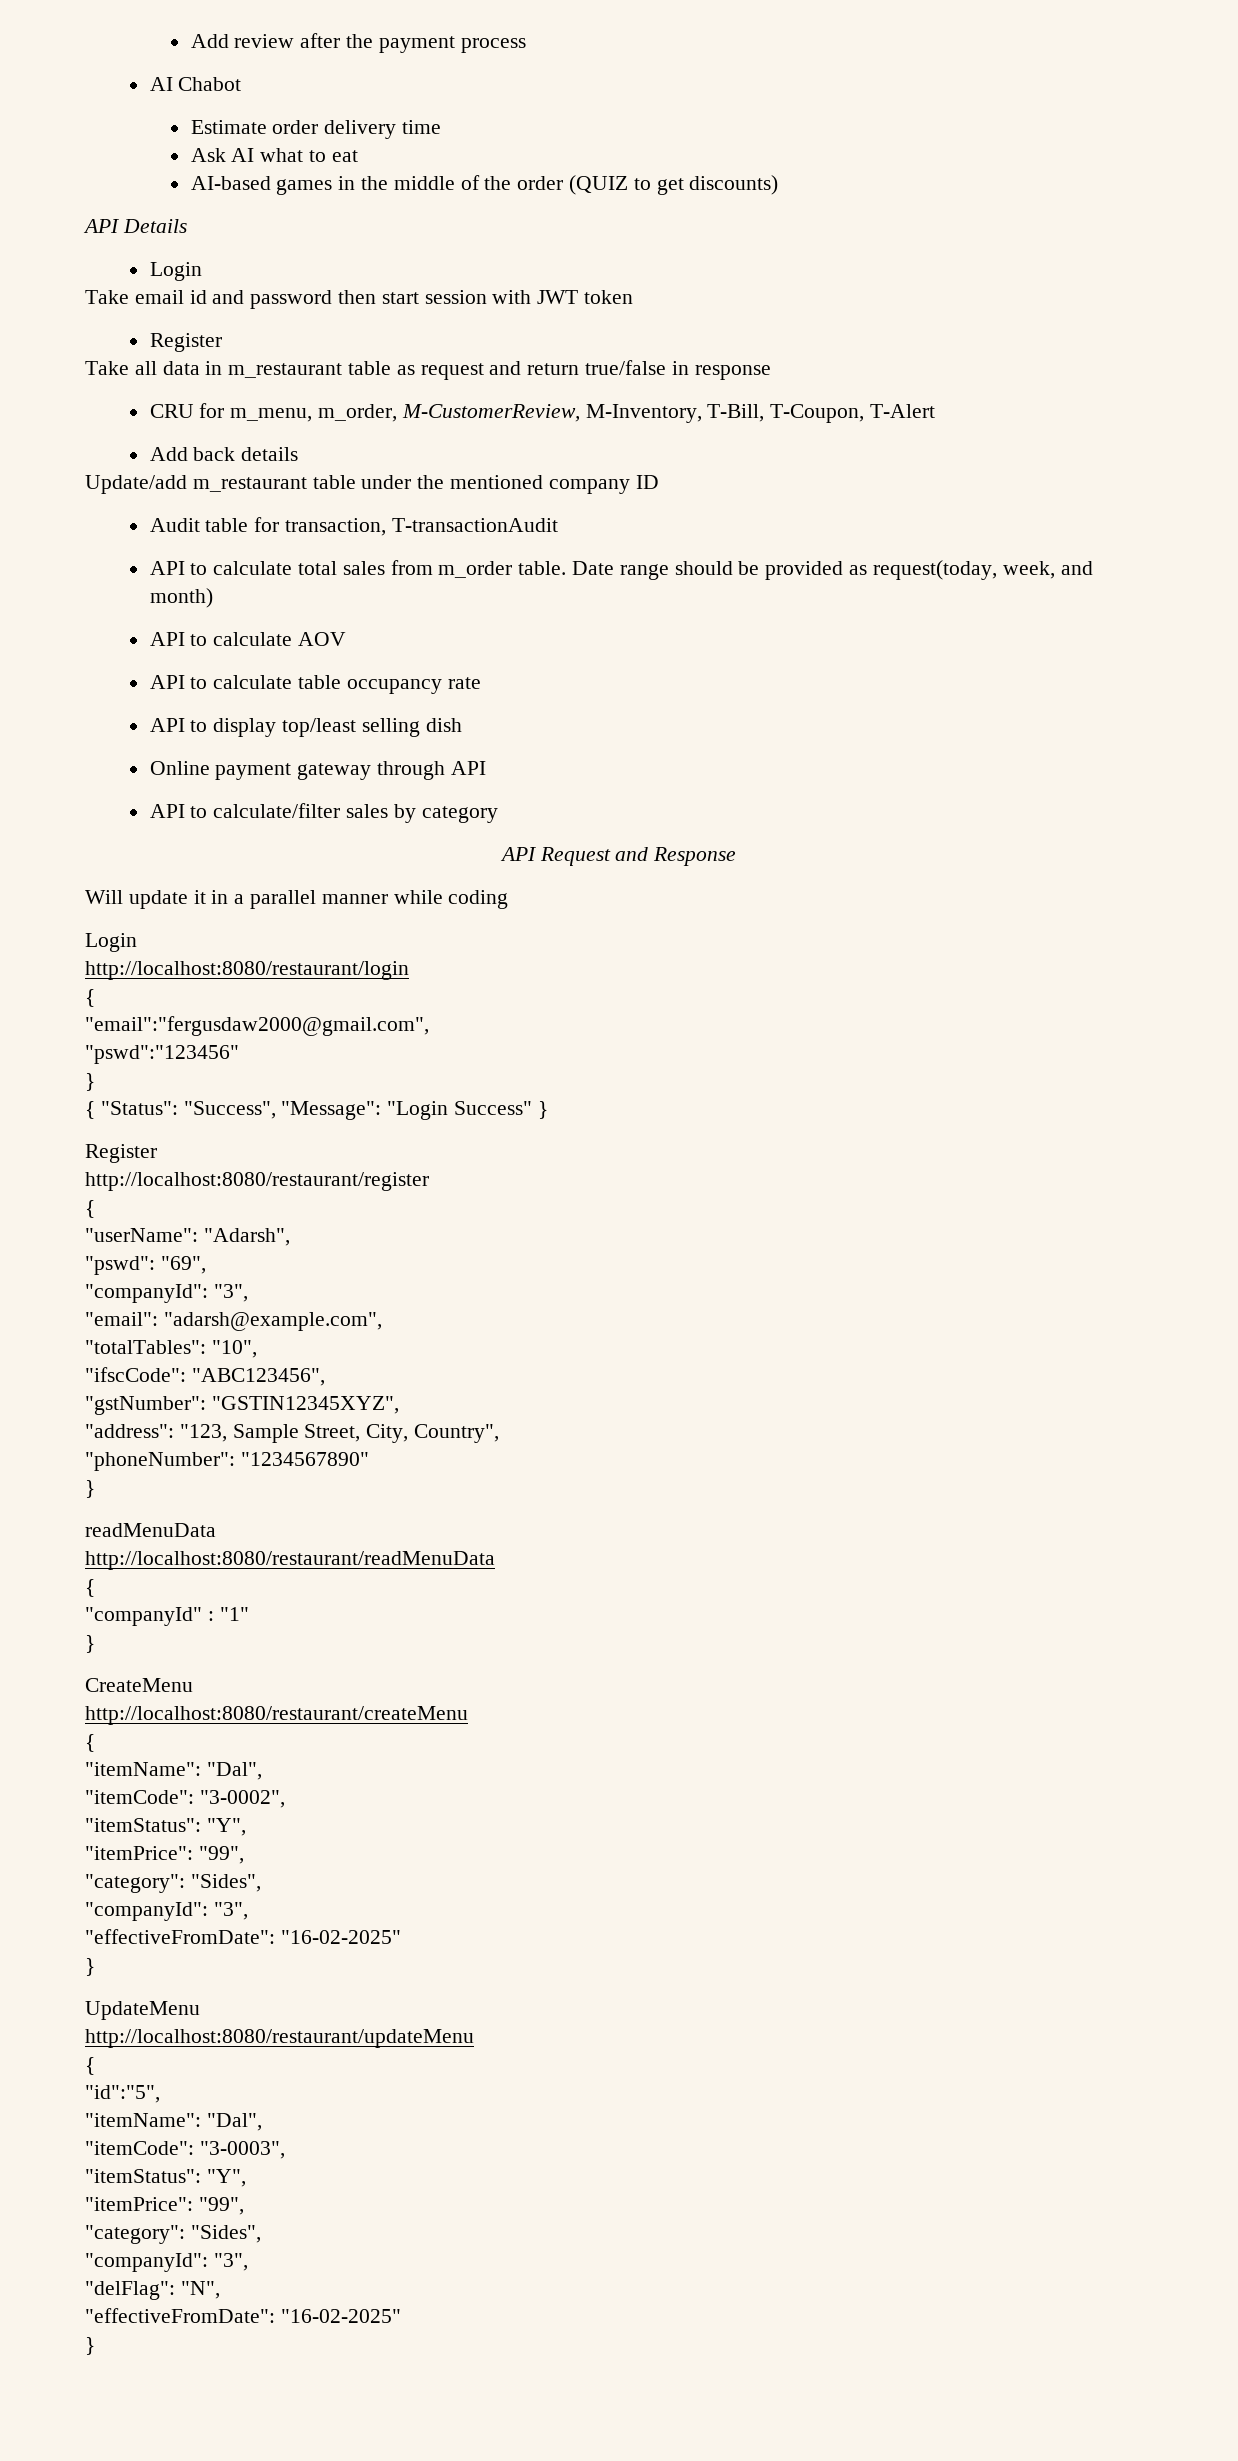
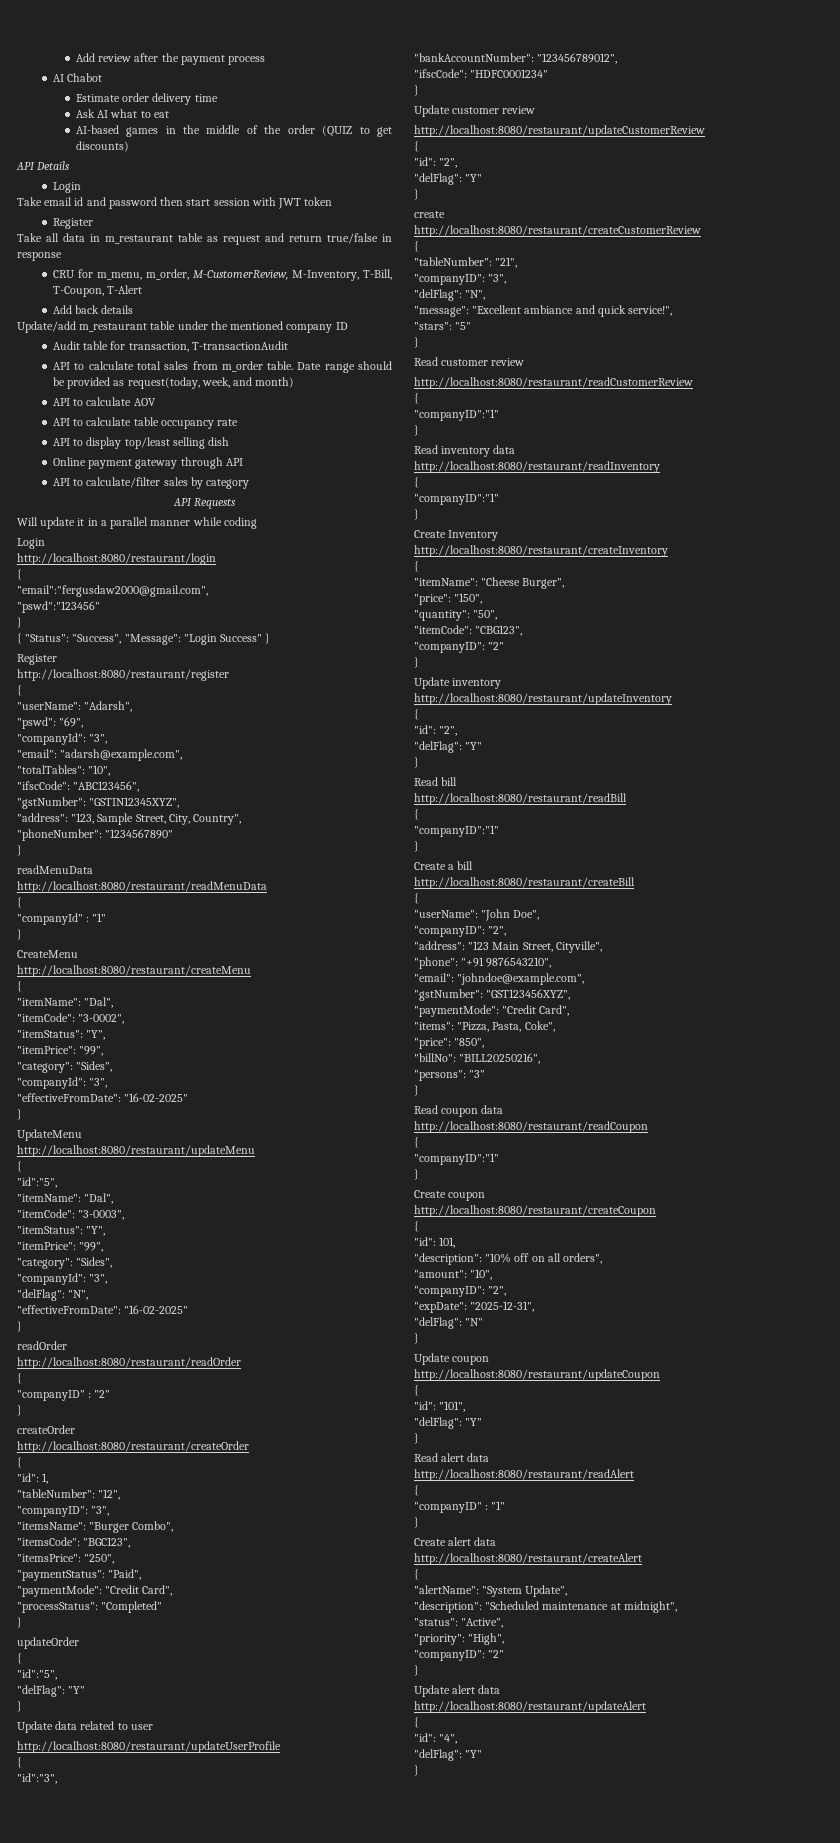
[539,847,737,866] Request and Response -> [194,498,237,509] Requests
(95, 2346) none -> [17,1341,67,1350] [17,1357,241,1369] [17,1373,22,1384] [17,1390,111,1401] [17,1405,22,1416] [17,1425,75,1434] [17,1441,249,1453] [17,1457,22,1468] [17,1473,49,1484] [17,1489,121,1500] [17,1506,110,1517] [17,1521,174,1533] [17,1537,131,1548] [17,1554,115,1564] [17,1569,142,1581] [17,1585,173,1597] [17,1601,163,1613] [17,1617,22,1628] [17,1637,79,1649] [17,1653,22,1664] [17,1669,57,1680] [17,1685,86,1697] [17,1701,22,1712] [17,1721,153,1733] [17,1741,281,1753] [17,1757,22,1768] [17,1773,57,1784] [414,53,618,64] [414,69,549,78] [414,85,419,96] [414,105,536,117] [414,125,705,137] [414,141,419,152] [414,157,458,168] [414,173,483,185] [414,189,419,200] [414,211,445,218] [414,225,701,237] [414,241,419,252] [414,257,518,268] [414,274,507,285] [414,289,486,301] [414,305,673,317] [414,322,472,330] [414,337,419,348] [414,357,525,366] [414,377,693,389] [414,393,419,404] [414,409,499,421] [414,425,419,436] [414,445,516,457] [414,461,660,473] [414,477,419,488] [414,493,499,505] [414,509,419,520] [414,530,499,541] [414,545,668,557] [414,561,419,572] [414,577,565,589] [414,593,483,605] [414,610,498,621] [414,625,523,636] [414,642,505,653] [414,657,419,668] [414,677,502,689] [414,693,672,705] [414,709,419,720] [414,725,458,736] [414,741,483,753] [414,757,419,768] [414,777,458,786] [414,793,627,805] [414,809,419,820] [414,825,499,837] [414,841,419,852] [414,861,474,870] [414,877,635,889] [414,893,419,904] [414,909,540,921] [414,926,507,937] [414,941,602,953] [414,957,552,969] [414,973,585,985] [414,989,571,1001] [414,1005,570,1017] [414,1021,555,1032] [414,1038,485,1049] [414,1053,541,1064] [414,1070,486,1081] [414,1085,419,1096] [414,1105,504,1117] [414,1121,648,1133] [414,1137,419,1148] [414,1153,499,1165] [414,1169,419,1180] [414,1190,486,1201] [414,1205,656,1217] [414,1221,419,1232] [414,1237,456,1248] [414,1253,603,1265] [414,1269,493,1280] [414,1286,507,1297] [414,1301,535,1313] [414,1317,484,1329] [414,1333,419,1344] [414,1353,490,1365] [414,1369,660,1381] [414,1385,419,1396] [414,1401,466,1412] [414,1417,483,1429] [414,1433,419,1444] [414,1453,490,1462] [414,1469,634,1481] [414,1485,419,1496] [414,1501,506,1513] [414,1517,419,1528] [414,1537,497,1546] [414,1553,642,1565] [414,1569,419,1580] [414,1585,568,1597] [414,1601,677,1613] [414,1618,504,1628] [414,1633,505,1645] [414,1650,505,1661] [414,1665,419,1676] [414,1685,501,1697] [414,1701,646,1713] [414,1717,419,1728] [414,1733,458,1744] [414,1749,483,1761] [414,1765,419,1776] // readOrder // http://localhost:8080/restaurant/readOrder // { // "companyID" : "2" // } // createOrder // http://localhost:8080/restaurant/createOrder // { // "id": 1, // "tableNumber": "12", // "companyID": "3", // "itemsName": "Burger Combo", // "itemsCode": "BGC123", // "itemsPrice": "250", // "paymentStatus": "Paid", // "paymentMode": "Credit Card", // "processStatus": "Completed" // } // updateOrder // { // "id":"5", // "delFlag": "Y" // } // Update data related to user // http://localhost:8080/restaurant/updateUserProfile // { // "id":"3", // "bankAccountNumber": "123456789012", // "ifscCode": "HDFC0001234" // } // Update customer review // http://localhost:8080/restaurant/updateCustomerReview // { // "id": "2", // "delFlag": "Y" // } // create // http://localhost:8080/restaurant/createCustomerReview // { // "tableNumber": "21", // "companyID": "3", // "delFlag": "N", // "message": "Excellent ambiance and quick service!", // "stars": "5" // } // Read customer review // http://localhost:8080/restaurant/readCustomerReview // { // "companyID":"1" // } // Read inventory data // http://localhost:8080/restaurant/readInventory // { // "companyID":"1" // } // Create Inventory // http://localhost:8080/restaurant/createInventory // { // "itemName": "Cheese Burger", // "price": "150", // "quantity": "50", // "itemCode": "CBG123", // "companyID": "2" // } // Update inventory // http://localhost:8080/restaurant/updateInventory // { // "id": "2", // "delFlag": "Y" // } // Read bill // http://localhost:8080/restaurant/readBill // { // "companyID":"1" // } // Create a bill // http://localhost:8080/restaurant/createBill // { // "userName": "John Doe", // "companyID": "2", // "address": "123 Main Street, Cityville", // "phone": "+91 9876543210", // "email": "johndoe@example.com", // "gstNumber": "GST123456XYZ", // "paymentMode": "Credit Card", // "items": "Pizza, Pasta, Coke", // "price": "850", // "billNo": "BILL20250216", // "persons": "3" // } // Read coupon data // http://localhost:8080/restaurant/readCoupon // { // "companyID":"1" // } // Create coupon // http://localhost:8080/restaurant/createCoupon // { // "id": 101, // "description": "10% off on all orders", // "amount": "10", // "companyID": "2", // "expDate": "2025-12-31", // "delFlag": "N" // } // Update coupon // http://localhost:8080/restaurant/updateCoupon // { // "id": "101", // "delFlag": "Y" // } // Read alert data // http://localhost:8080/restaurant/readAlert // { // "companyID" : "1" // } // Create alert data // http://localhost:8080/restaurant/createAlert // { // "alertName": "System Update", // "description": "Scheduled maintenance at midnight", // "status": "Active", // "priority": "High", // "companyID": "2" // } // Update alert data // http://localhost:8080/restaurant/updateAlert // { // "id": "4", // "delFlag": "Y" // }

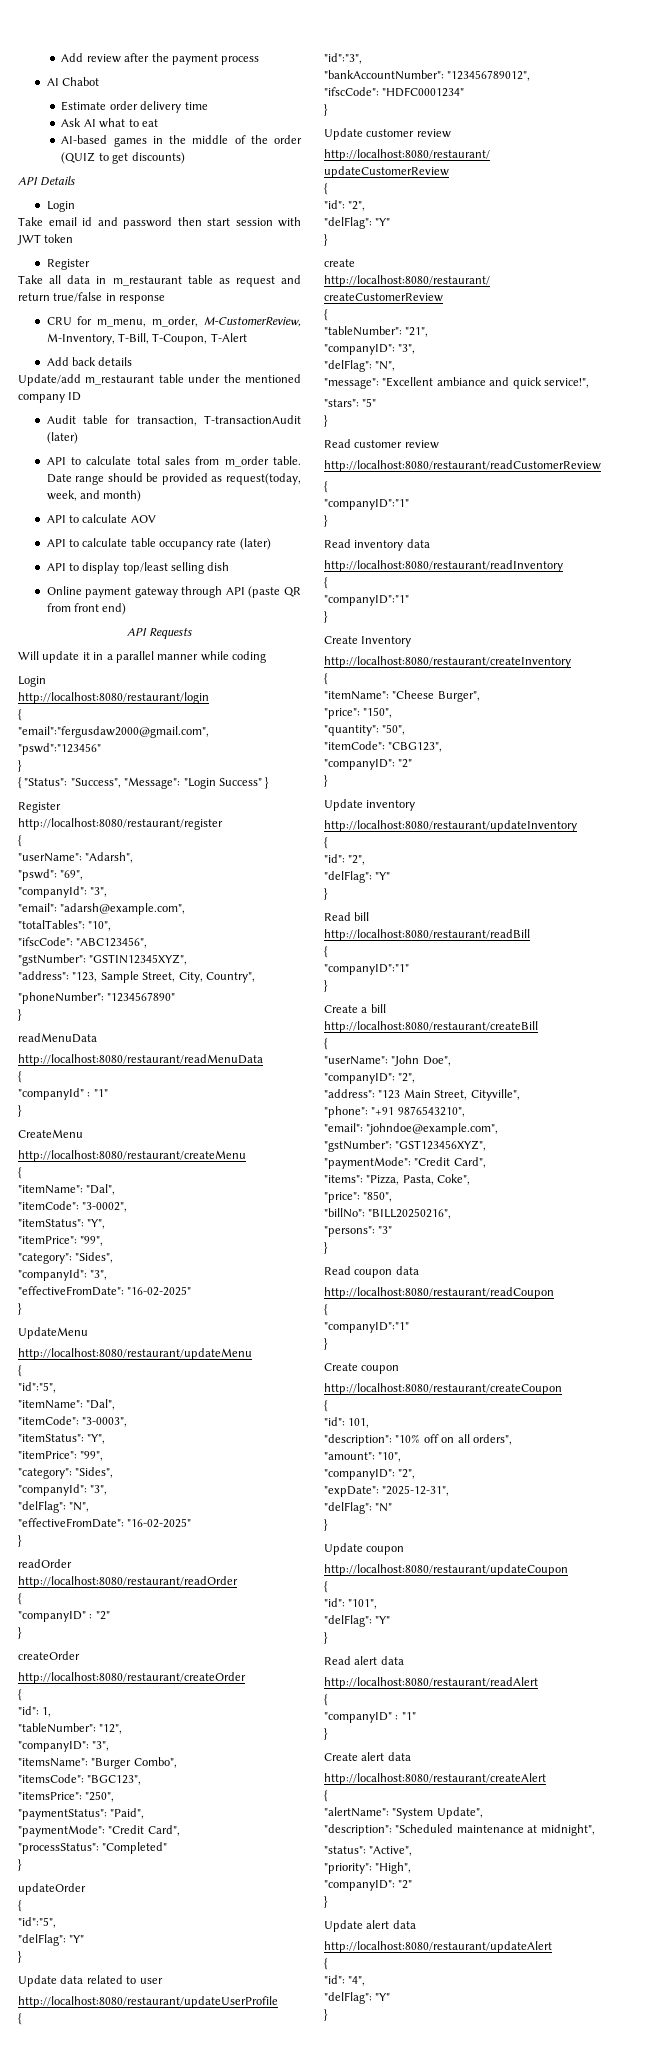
(288, 345) none -> [46,432,78,444] (later)
(239, 422) none -> [239,538,271,550] (later)
[53,477,250,489] // API to calculate/filter sales by category -> [248,586,301,598] [46,603,127,615] (paste QR from front end)

